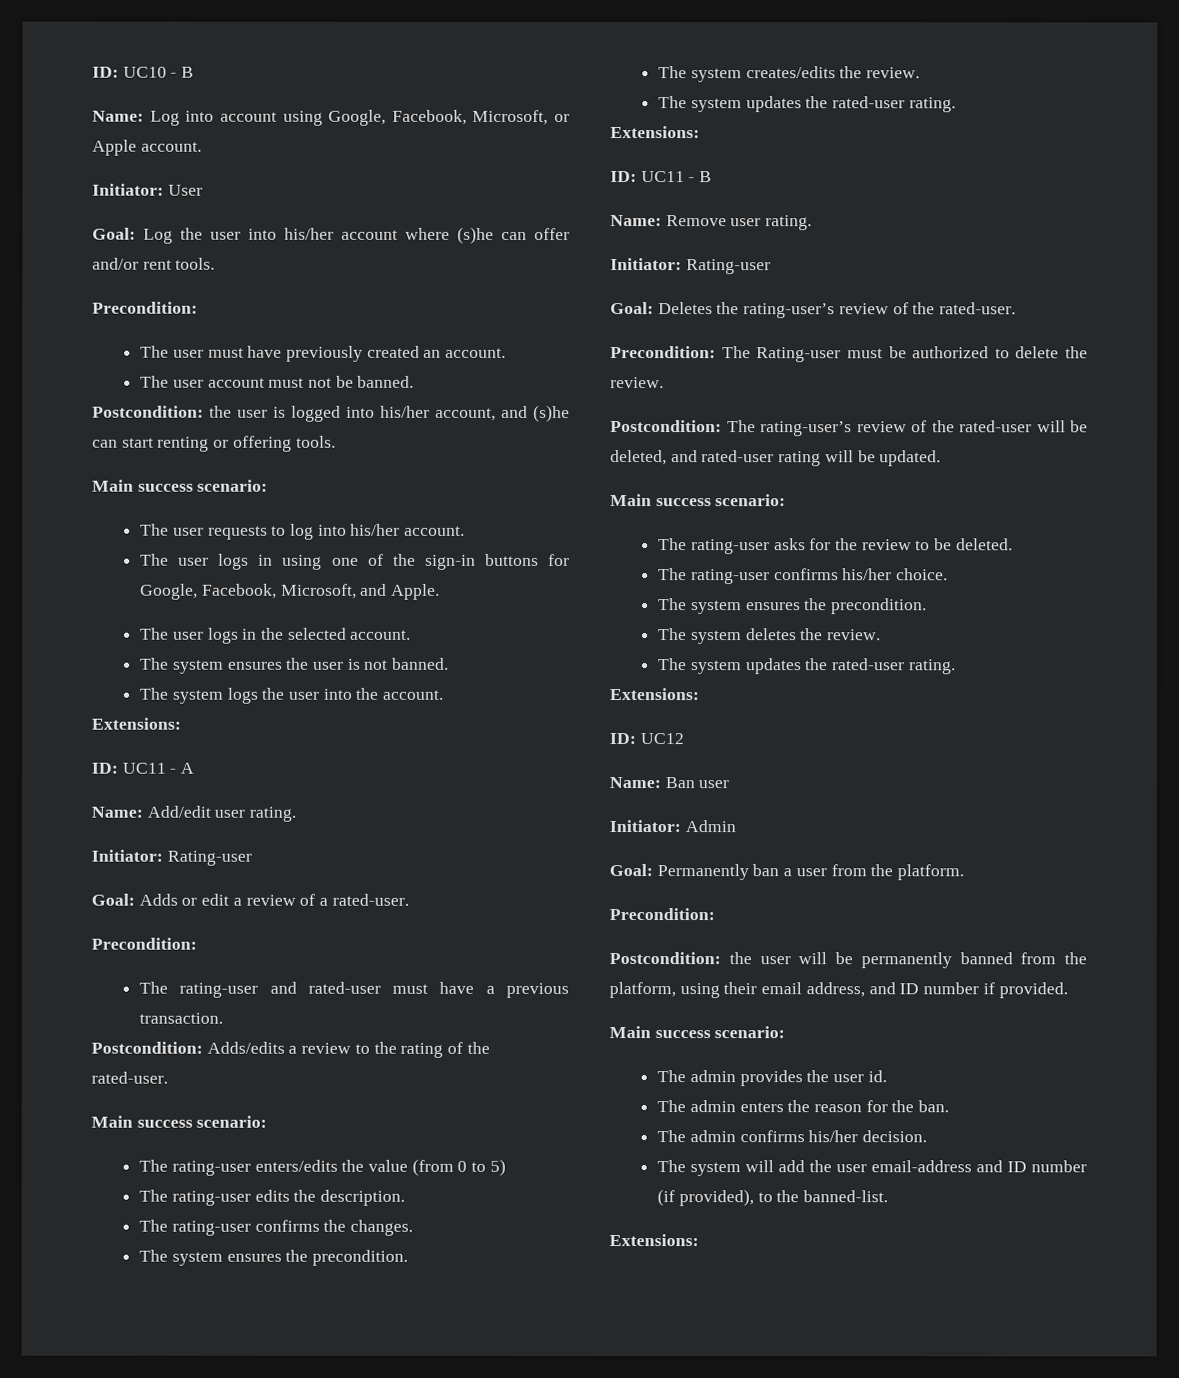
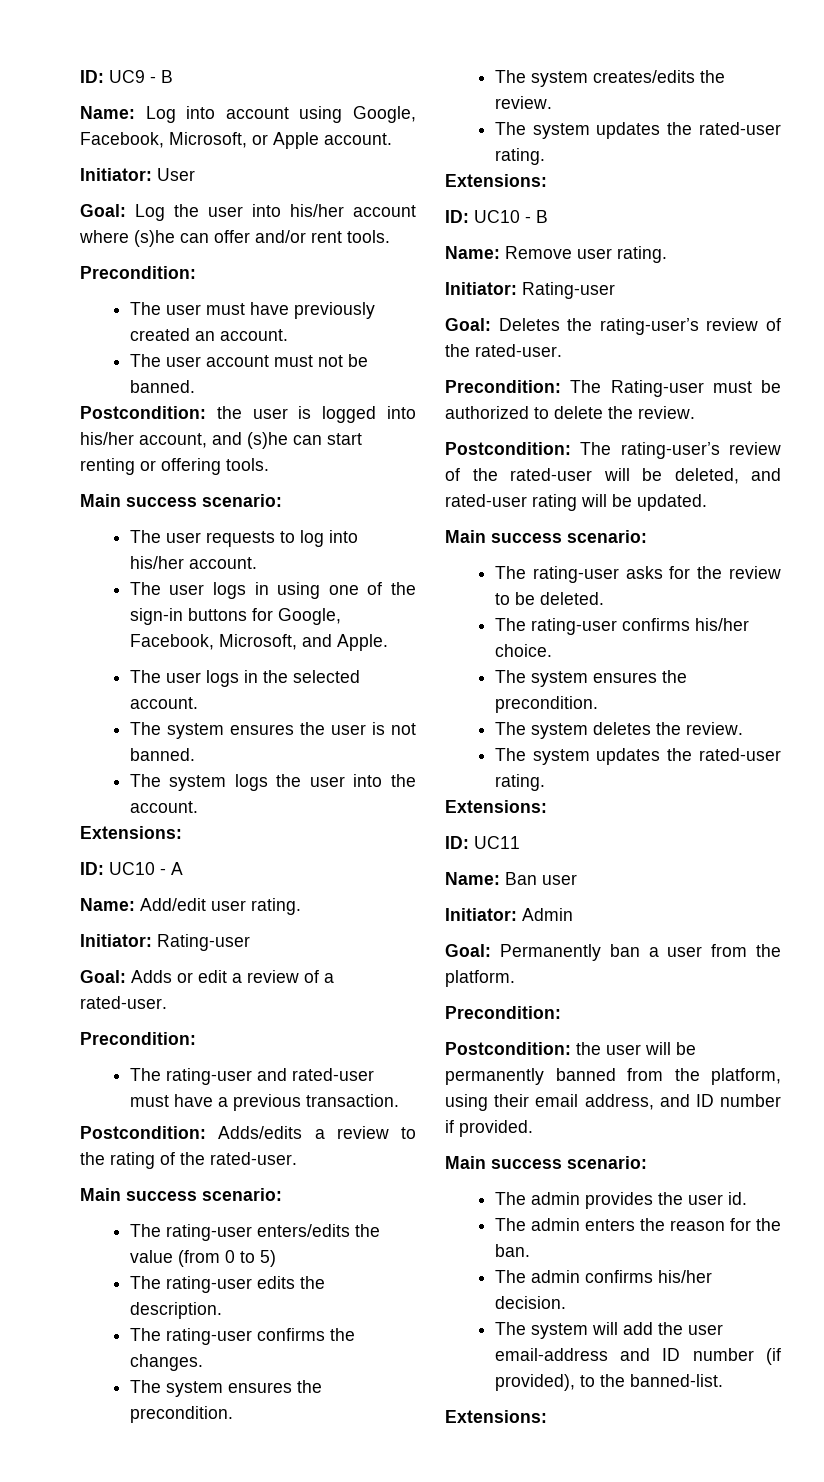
[92,66,167,78] ID: UC10 -> [80,70,145,83] ID: UC9
[121,762,166,774] UC11 -> [109,862,155,875] UC10
[640,171,685,183] UC11 -> [474,210,520,223] UC10
[639,733,684,745] UC12 -> [474,836,520,849] UC11

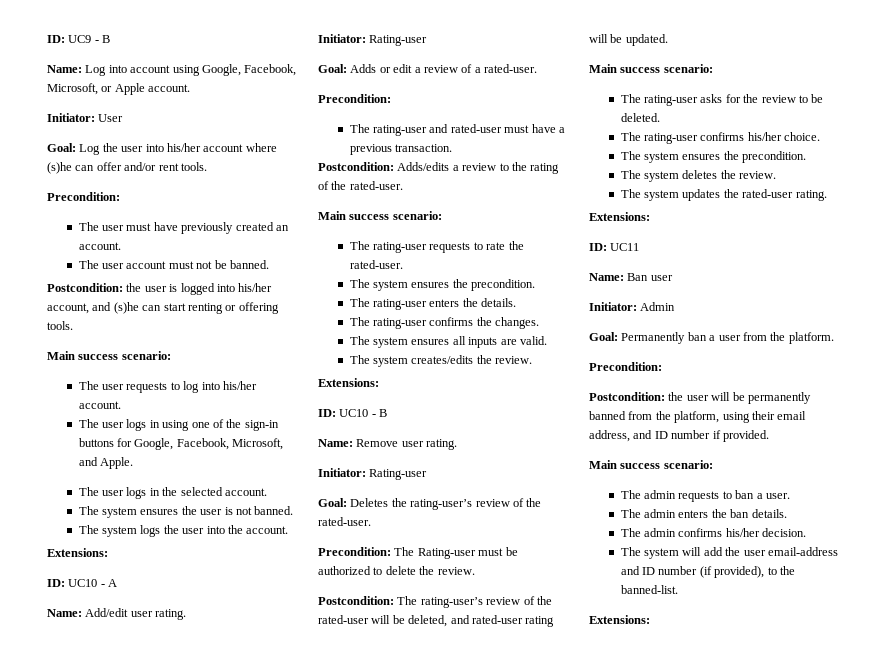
[256,1224,380,1237] [129,1250,276,1267] [129,1276,325,1293] [129,1302,222,1319] enters/edits the value (from 0 to 5) // The rating-user edits the description. -> [429,241,524,253] [349,260,403,269] [349,279,536,291] [349,298,517,310] requests to rate the rated-user. // The system ensures the precondition. // The rating-user enters the details.
[296,1380,322,1393] [129,1406,233,1423] the precondition. -> [452,336,547,348] all inputs are valid.
[494,122,781,139] [494,148,545,165] // The system updates the rated-user rating. -> (533, 360) none
[584,1192,747,1209] provides the user id. -> [678,490,790,502] requests to ban a user.
[669,1218,781,1231] [494,1244,530,1257] reason for the ban. -> [730,509,787,518] ban details.

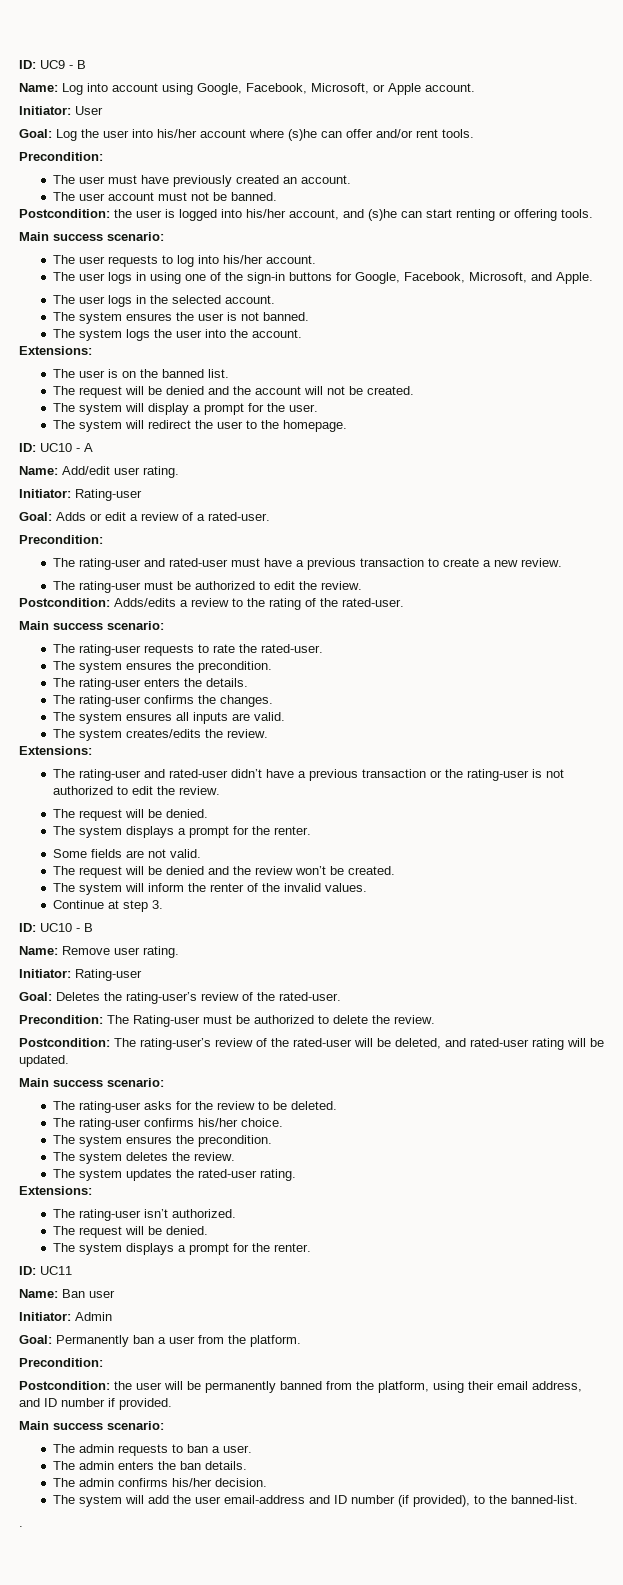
(108, 552) none -> [52,369,229,378] [52,386,414,398] [52,403,318,415] [52,420,347,432] // The user is on the banned list. // The request will be denied and the account will not be created. // The system will display a prompt for the user. // The system will redirect the user to the homepage.
[395,144,453,152] transaction. -> [359,558,562,567] [52,581,362,593] transaction to create a new review. // The rating-user must be authorized to edit the review.
(379, 382) none -> [52,769,564,781] [52,786,220,795] [52,809,208,821] [52,826,311,838] [52,849,201,858] [52,866,395,878] [52,883,367,895] [52,900,163,912] // The rating-user and rated-user didn’t have a previous transaction or the rating-user is not authorized to edit the review. // The request will be denied. // The system displays a prompt for the renter. // Some fields are not valid. // The request will be denied and the review won’t be created. // The system will inform the renter of the invalid values. // Continue at step 3.
(650, 216) none -> [52,1209,236,1221] [52,1226,208,1238] [52,1243,311,1255] // The rating-user isn’t authorized. // The request will be denied. // The system displays a prompt for the renter.
[589,615,650,624] Extensions: -> [19,1526,23,1527] .

